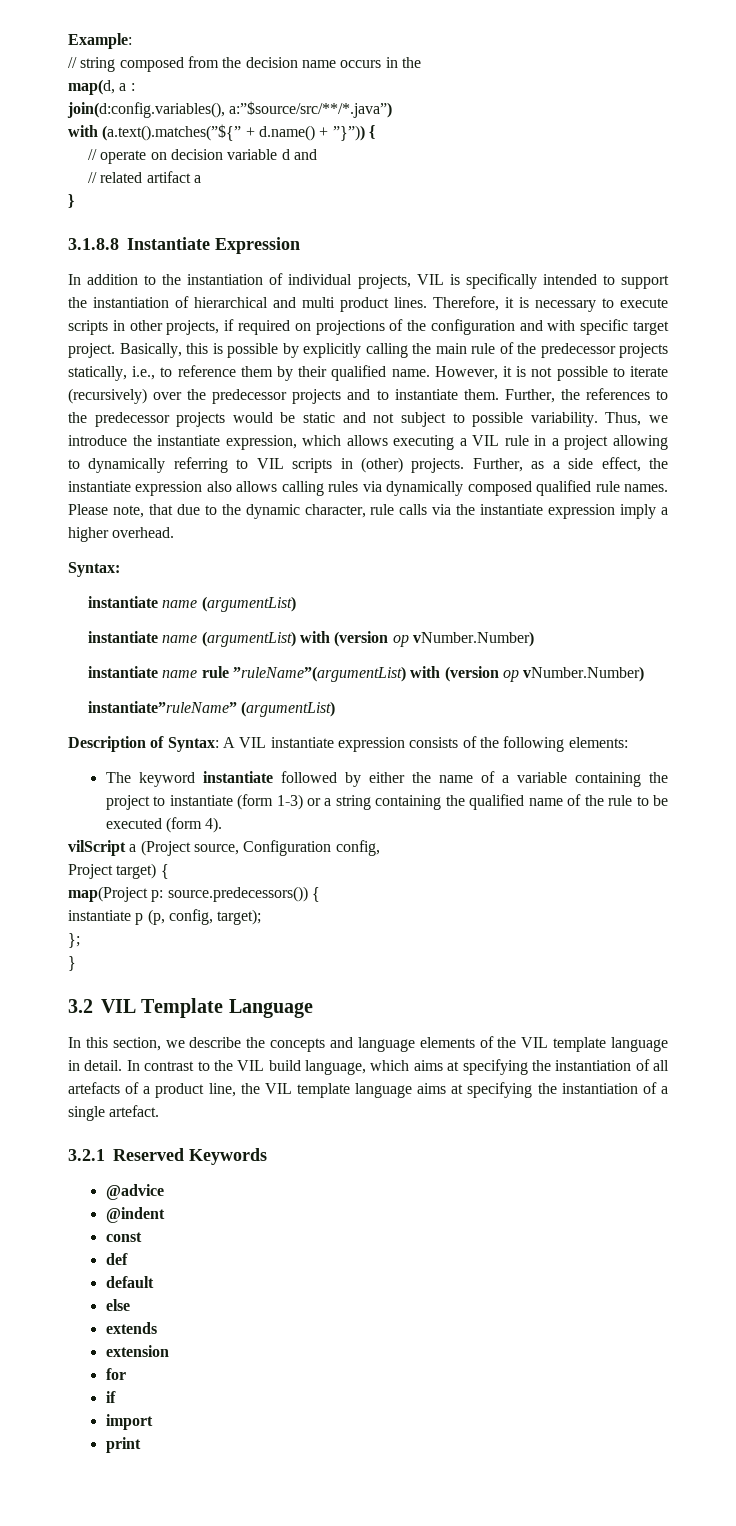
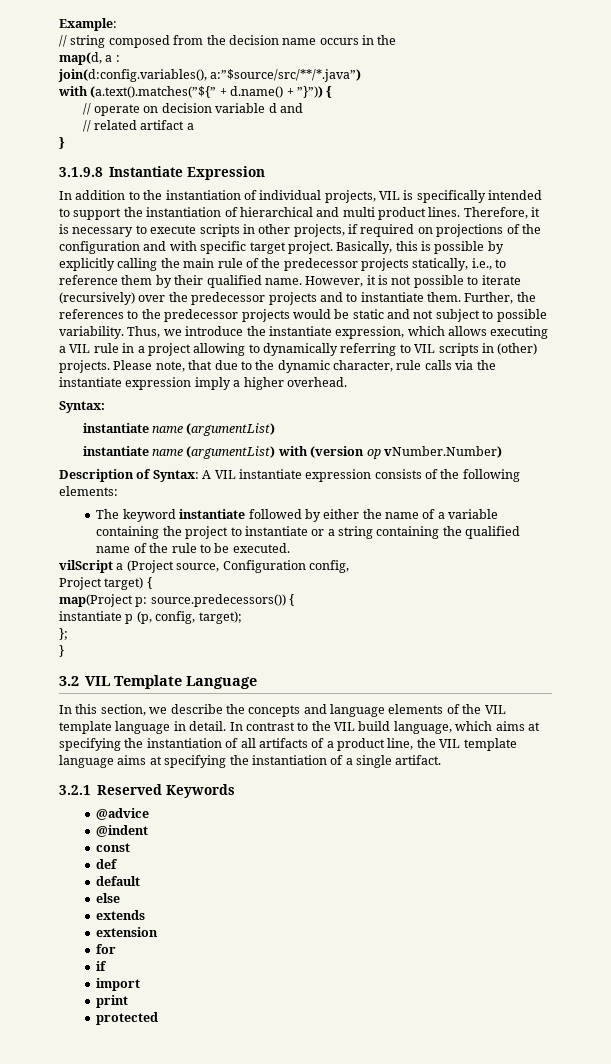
[68,238,119,250] 3.1.8.8 -> [59,167,103,177] 3.1.9.8
[472,457,669,472] [68,480,668,496] Further, as a side effect, the instantiate expression also allows calling rules via dynamically composed qualified rule names. -> (110, 366) none
[88,666,645,682] [88,701,336,717] // instantiate name rule ”ruleName”(argumentList) with (version op vNumber.Number) // instantiate”ruleName” (argumentList) -> (502, 452) none
[237,794,303,810] (form 1-3) -> (308, 531) none
[105,817,223,833] executed (form 4). -> [232,543,290,553] executed.
[68,1082,120,1094] artefacts -> [258,738,308,748] artifacts
[109,1105,160,1117] artefact. -> [395,755,442,765] artifact.
(141, 1445) none -> [96,1012,159,1025] // protected

